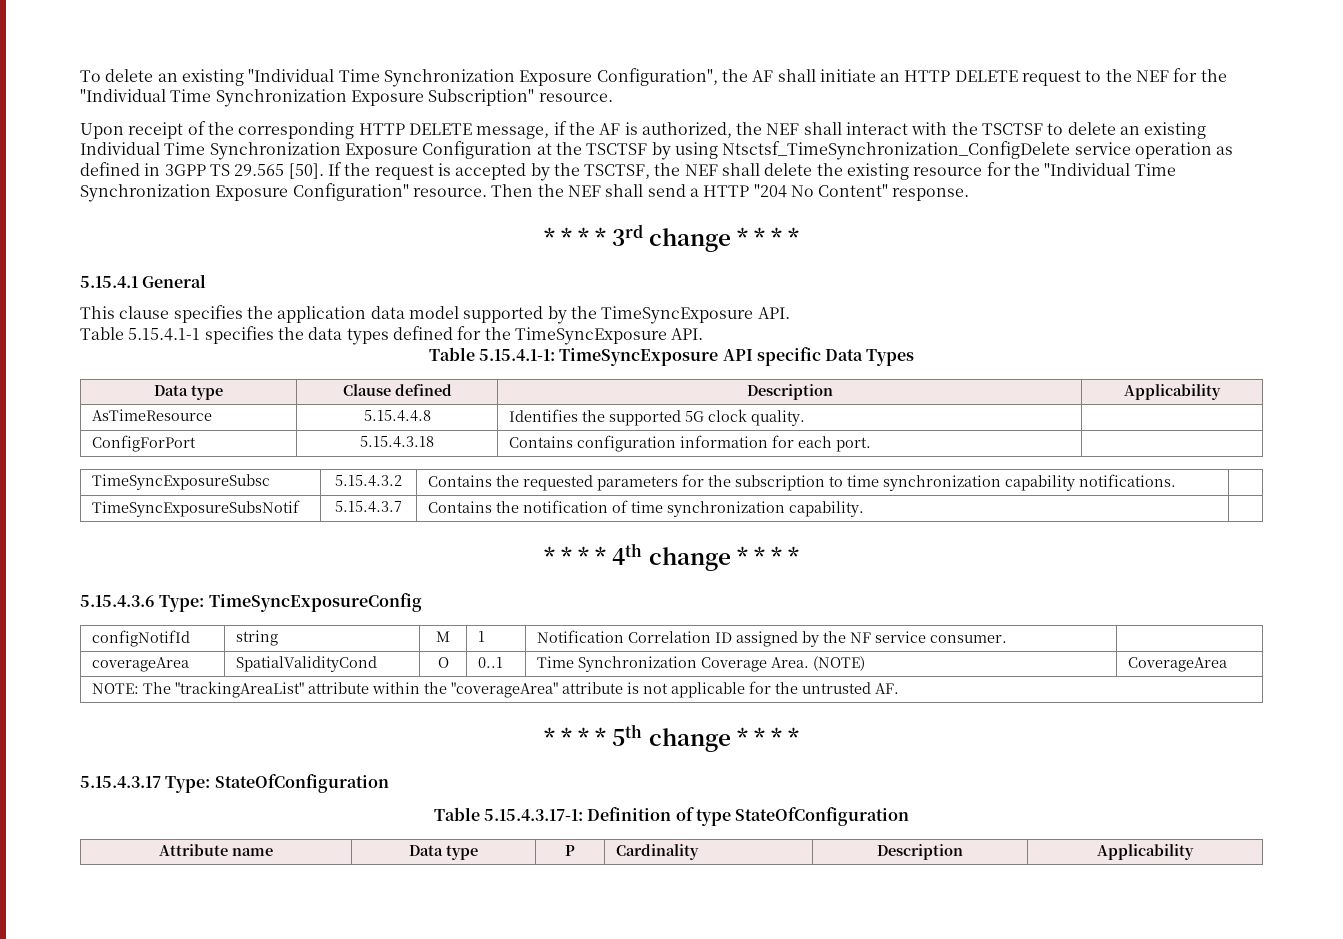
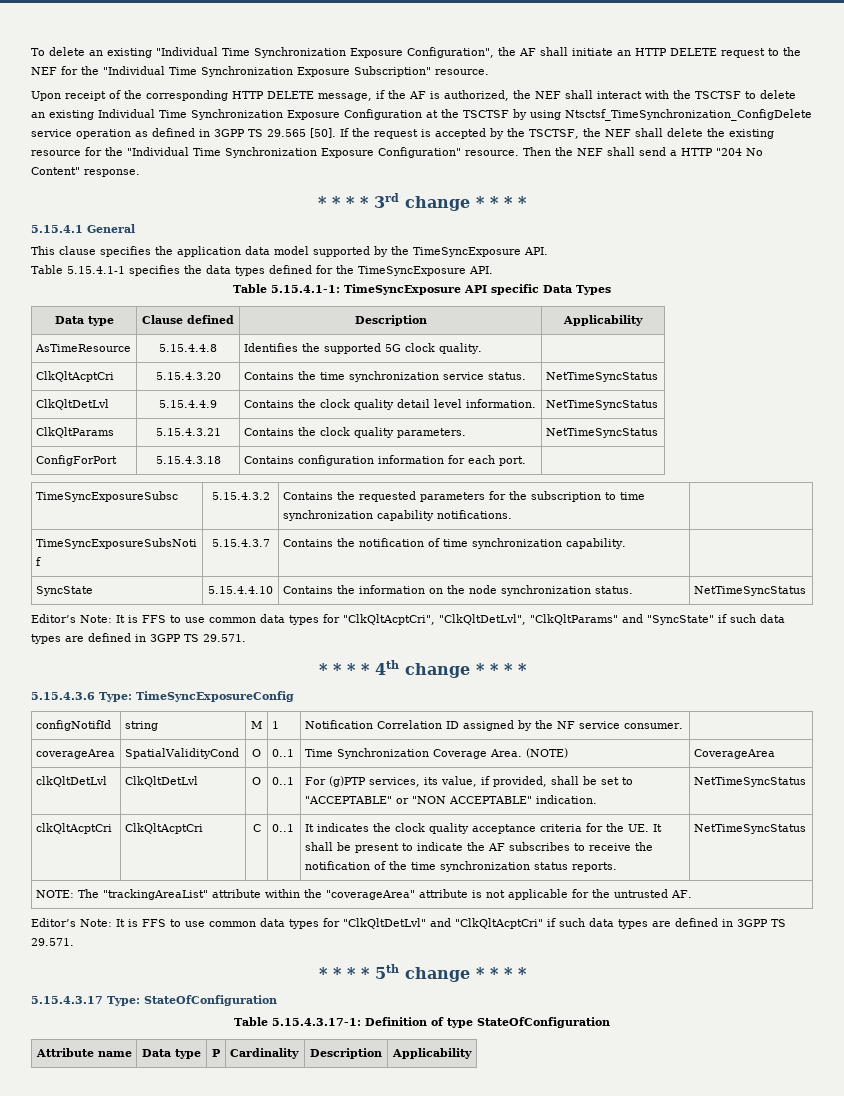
(806, 418) none -> [35,371,114,382] [155,372,221,380] [243,371,526,382] [545,372,658,382] [35,399,109,410] [159,400,217,408] [243,399,536,410] [545,400,658,410] [35,427,114,438] [155,428,221,436] [243,427,466,438] [545,428,658,438] // ClkQltAcptCri | 5.15.4.3.20 | Contains the time synchronization service status. | NetTimeSyncStatus // ClkQltDetLvl | 5.15.4.4.9 | Contains the clock quality detail level information. | NetTimeSyncStatus // ClkQltParams | 5.15.4.3.21 | Contains the clock quality parameters. | NetTimeSyncStatus
(865, 509) none -> [35,586,93,596] [208,586,273,594] [282,585,633,596] [693,586,806,596] [31,614,785,625] [31,633,246,644] // SyncState | 5.15.4.4.10 | Contains the information on the node synchronization status. | NetTimeSyncStatus // Editor’s Note: It is FFS to use common data types for "ClkQltAcptCri", "ClkQltDetLvl", "ClkQltParams" and "SyncState" if such data types are defined in 3GPP TS 29.571.
(1228, 664) none -> [35,776,107,787] [124,776,198,787] [252,777,261,785] [271,777,294,785] [304,776,633,787] [304,795,597,804] [693,777,806,787] [35,823,112,834] [124,823,203,834] [252,824,261,832] [271,824,294,832] [304,823,662,834] [304,842,653,853] [304,861,617,872] [693,824,806,834] // clkQltDetLvl | ClkQltDetLvl | O | 0..1 | For (g)PTP services, its value, if provided, shall be set to "ACCEPTABLE" or "NON ACCEPTABLE" indication. | NetTimeSyncStatus // clkQltAcptCri | ClkQltAcptCri | C | 0..1 | It indicates the clock quality acceptance criteria for the UE. It shall be present to indicate the AF subscribes to receive the notification of the time synchronization status reports. | NetTimeSyncStatus
(900, 688) none -> [31,918,786,929] [31,938,74,946] // Editor’s Note: It is FFS to use common data types for "ClkQltDetLvl" and "ClkQltAcptCri" if such data types are defined in 3GPP TS 29.571.

